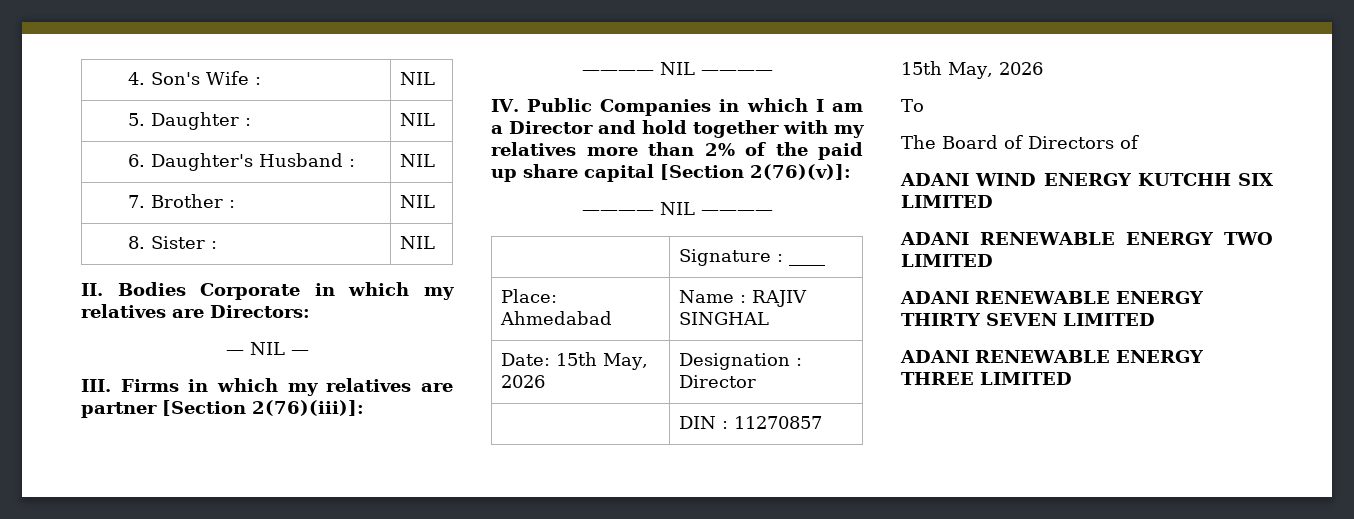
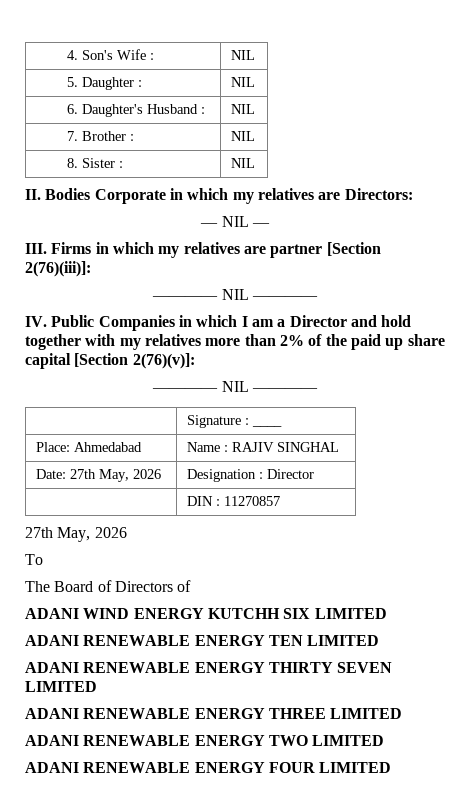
[556,352,598,366] 15th -> [70,469,97,479] 27th
[901,61,942,75] 15th -> [25,527,53,538] 27th
[1224,232,1273,245] TWO -> [268,635,303,646] TEN
(1072, 378) none -> [25,735,385,746] [25,762,392,773] // ADANI RENEWABLE ENERGY TWO LIMITED // ADANI RENEWABLE ENERGY FOUR LIMITED

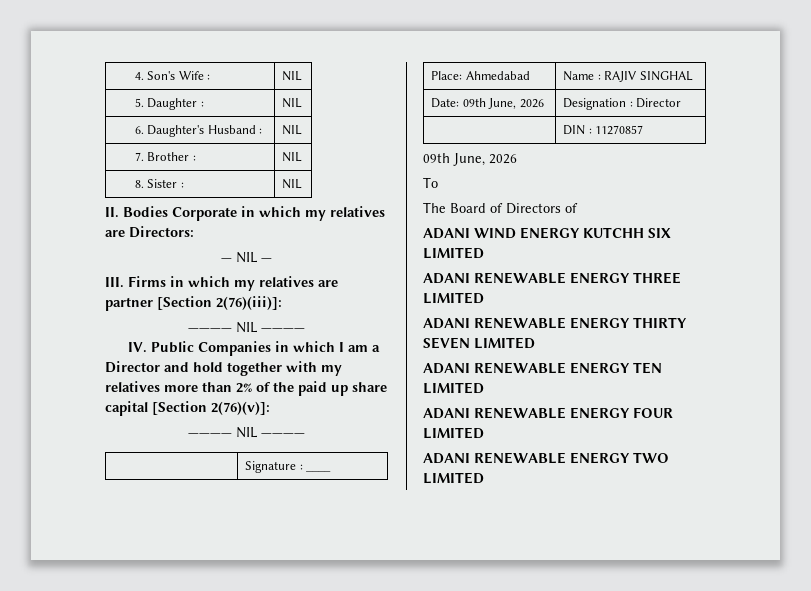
[70,469,130,482] 27th May, -> [462,98,517,109] 09th June,
[25,527,91,542] 27th May, -> [423,153,485,166] 09th June,
[268,635,303,646] TEN -> [633,272,681,284] THREE
[268,708,326,719] THREE -> [633,362,662,374] [423,382,484,394] [423,407,673,419] TEN LIMITED // ADANI RENEWABLE ENERGY FOUR
[25,762,392,773] // ADANI RENEWABLE ENERGY FOUR LIMITED -> (484, 478) none

